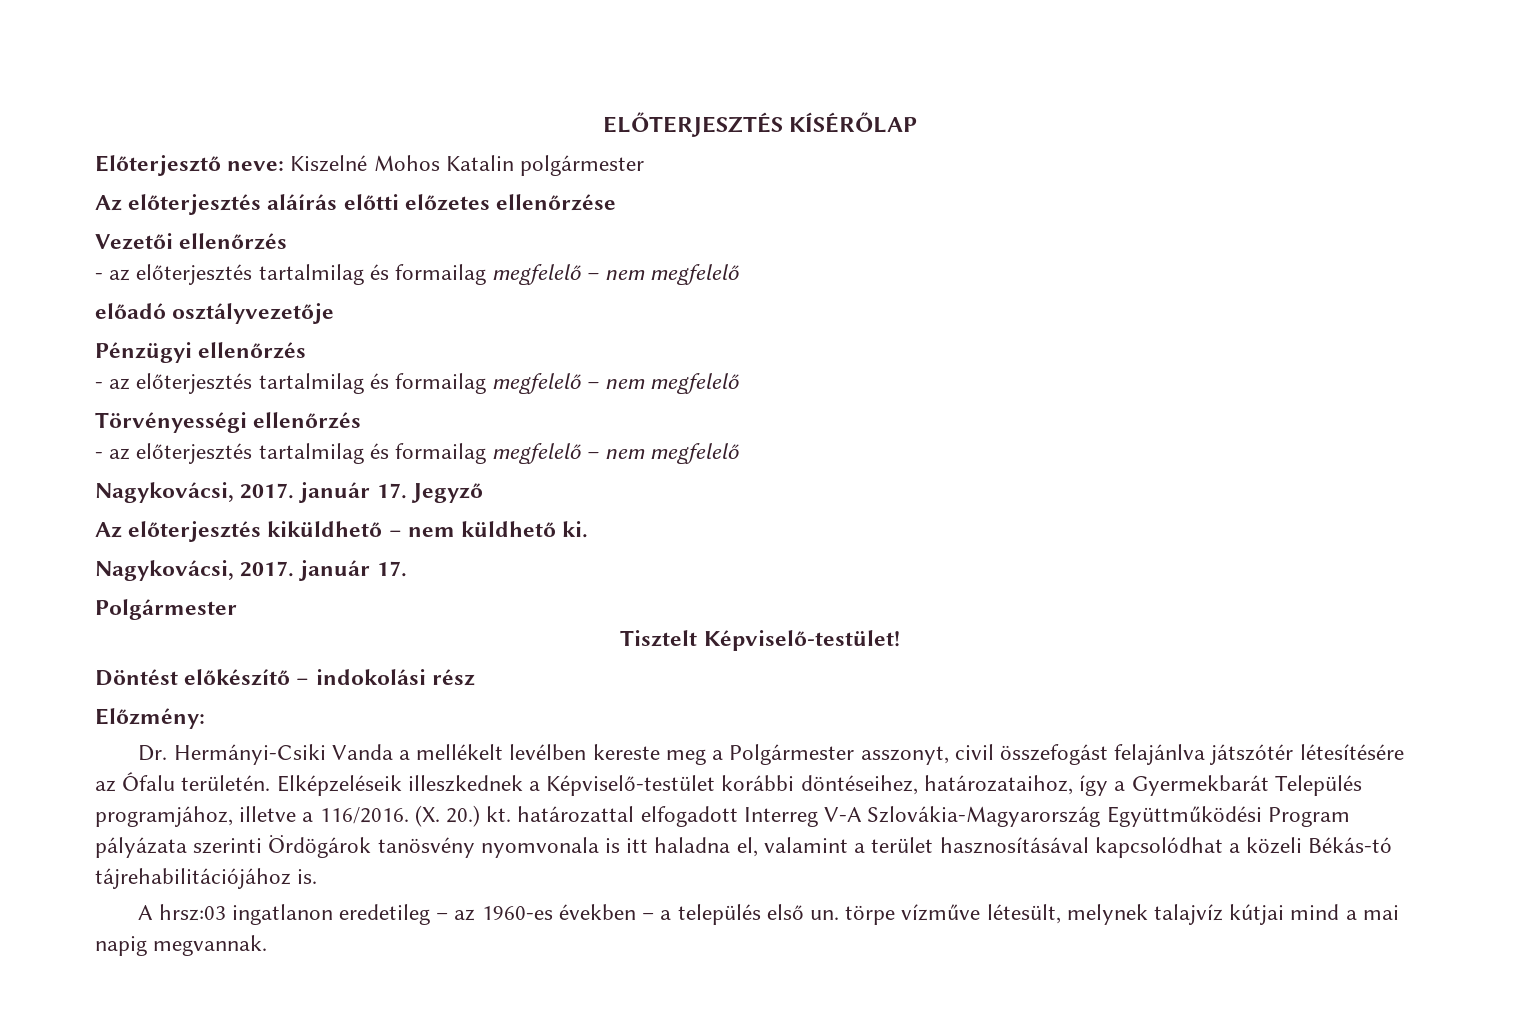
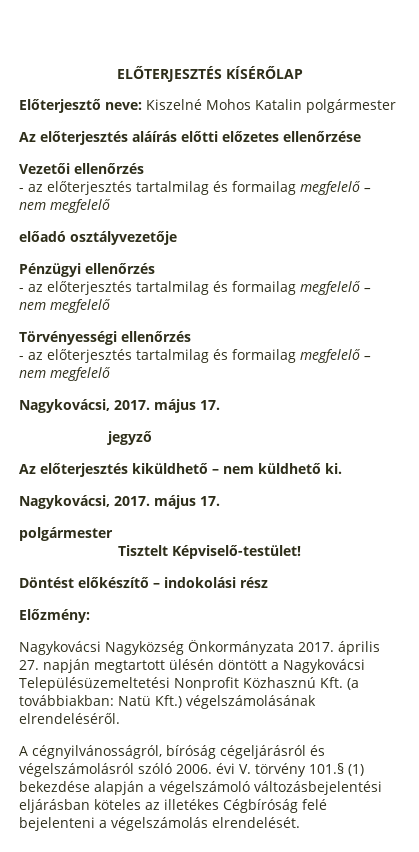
[299,482,483,503] január 17. Jegyző -> [154,399,220,413] [106,431,152,445] május 17. // jegyző
[299,560,407,581] [95,599,237,620] január 17. // Polgármester -> [154,495,220,509] [19,527,113,541] május 17. // polgármester
[138,744,1404,765] [95,772,1362,796] [95,805,1350,827] [95,835,1393,858] [95,868,318,889] [138,904,1399,925] [95,935,268,956] Dr. Hermányi-Csiki Vanda a mellékelt levélben kereste meg a Polgármester asszonyt, civil összefogást felajánlva játszótér létesítésére az Ófalu területén. Elképzeléseik illeszkednek a Képviselő-testület korábbi döntéseihez, határozataihoz, így a Gyermekbarát Település programjához, illetve a 116/2016. (X. 20.) kt. határozattal elfogadott Interreg V-A Szlovákia-Magyarország Együttműködési Program pályázata szerinti Ördögárok tanösvény nyomvonala is itt haladna el, valamint a terület hasznosításával kapcsolódhat a közeli Békás-tó tájrehabilitációjához is. // A hrsz:03 ingatlanon eredetileg – az 1960-es években – a település első un. törpe vízműve létesült, melynek talajvíz kútjai mind a mai napig megvannak. -> [19,640,380,655] [19,659,365,673] [19,677,359,691] [19,695,316,709] [19,713,120,724] [19,745,325,759] [19,763,364,777] [19,781,382,795] [19,799,327,813] [19,817,300,831] Nagykovácsi Nagyközség Önkormányzata 2017. április 27. napján megtartott ülésén döntött a Nagykovácsi Településüzemeltetési Nonprofit Közhasznú Kft. (a továbbiakban: Natü Kft.) végelszámolásának elrendeléséről. // A cégnyilvánosságról, bíróság cégeljárásról és végelszámolásról szóló 2006. évi V. törvény 101.§ (1) bekezdése alapján a végelszámoló változásbejelentési eljárásban köteles az illetékes Cégbíróság felé bejelenteni a végelszámolás elrendelését.

